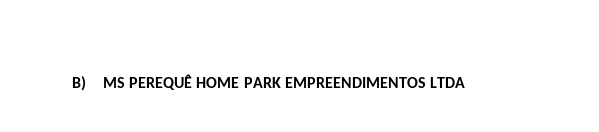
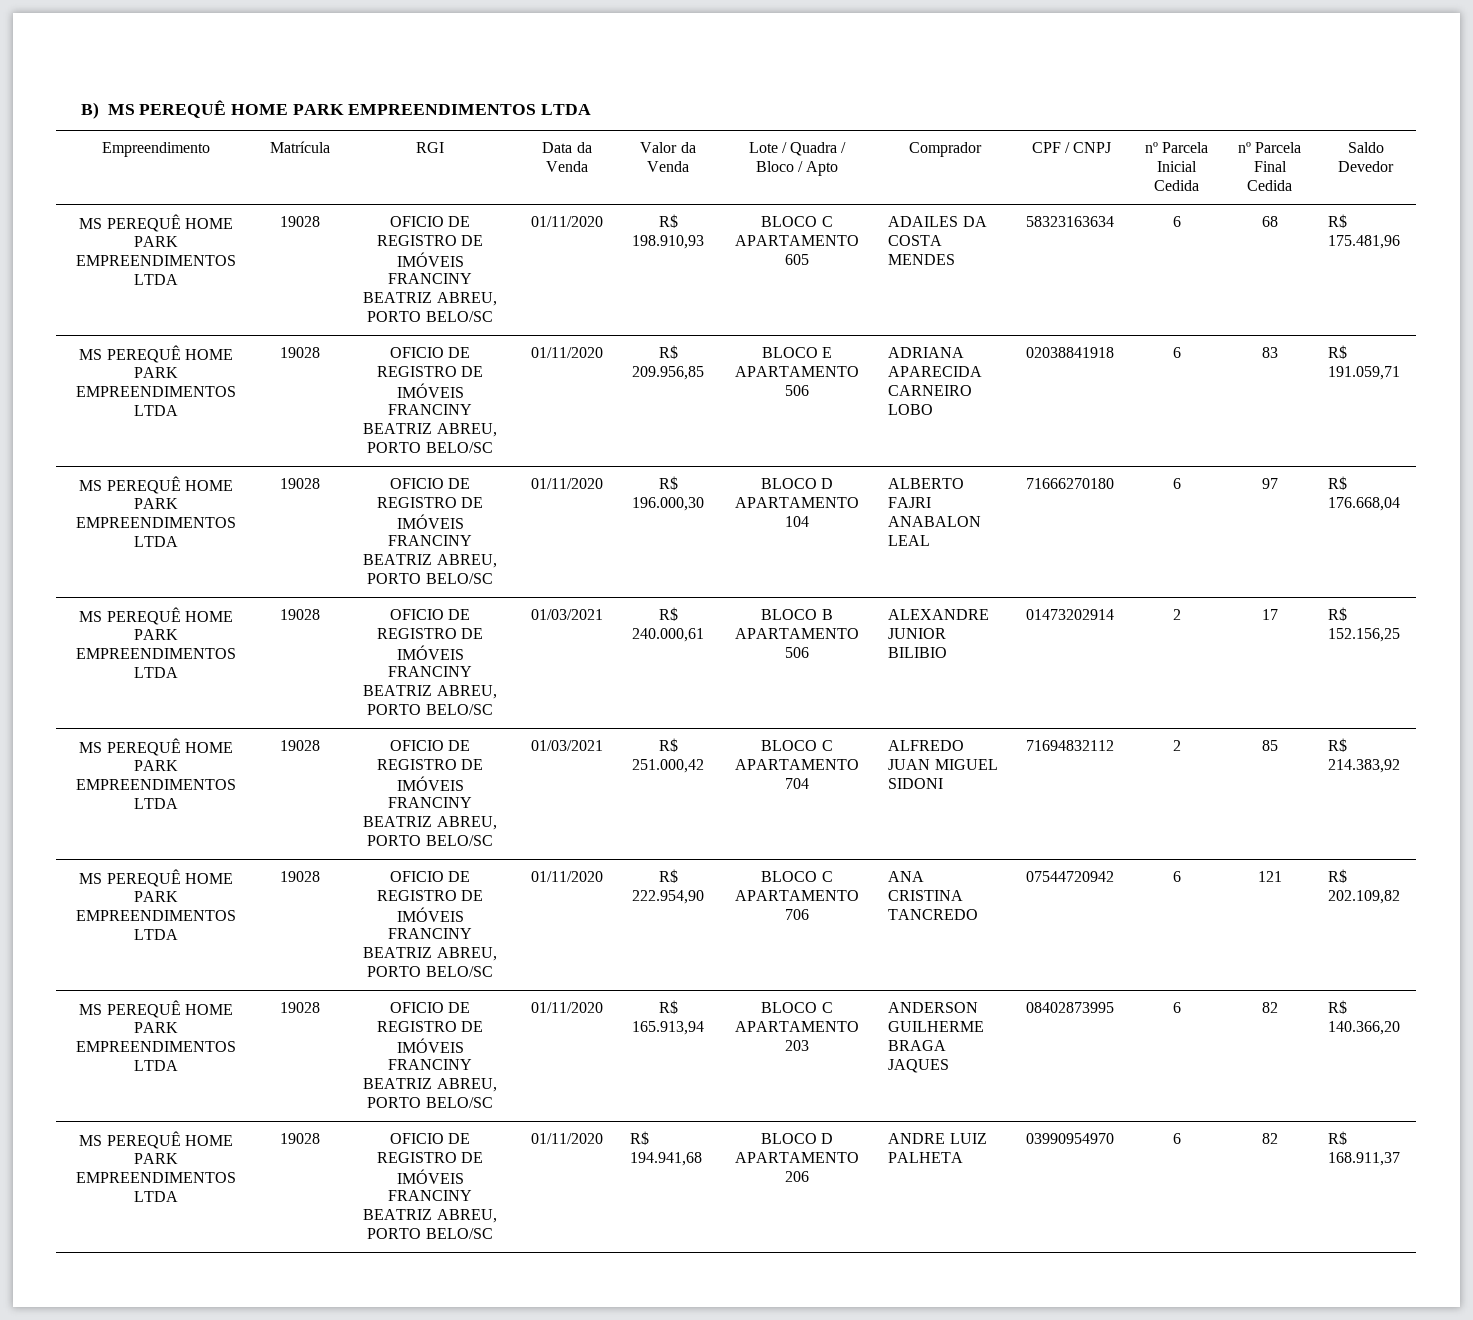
(466, 82) none -> [102,142,210,157] [269,141,330,153] [416,142,444,153] [542,142,592,153] [546,161,588,172] [640,142,696,153] [647,161,689,172] [748,142,847,156] [755,161,839,176] [908,142,982,157] [1031,142,1112,153] [1144,142,1209,153] [1157,161,1197,172] [1154,180,1199,191] [1237,142,1302,153] [1253,161,1287,172] [1247,180,1292,191] [1347,142,1384,153] [1338,161,1394,172] [79,214,233,232] [134,236,178,247] [76,255,236,266] [134,274,178,285] [279,216,320,227] [389,216,471,227] [376,235,484,246] [396,252,464,267] [388,273,472,284] [363,292,497,306] [367,311,493,322] [531,216,603,227] [658,214,678,228] [632,235,704,249] [761,216,833,227] [735,235,859,246] [785,254,809,265] [888,216,987,227] [888,235,943,246] [888,254,956,265] [1026,216,1115,227] [1172,216,1181,227] [1261,216,1278,227] [1328,214,1348,228] [1328,235,1401,249] [79,345,233,363] [134,367,178,378] [76,386,236,397] [134,405,178,416] [279,347,320,358] [389,347,471,358] [376,366,484,377] [396,383,464,398] [388,404,472,415] [363,423,497,437] [367,442,493,453] [531,347,603,358] [658,345,678,359] [632,366,704,380] [761,347,833,358] [735,366,859,377] [785,385,809,396] [888,347,965,358] [888,366,983,377] [888,385,973,396] [888,404,934,415] [1026,347,1115,358] [1172,347,1181,358] [1261,347,1278,358] [1328,345,1348,359] [1328,366,1401,380] [79,476,233,494] [134,498,178,509] [76,517,236,528] [134,536,178,547] [279,478,320,489] [389,478,471,489] [376,497,484,508] [396,514,464,529] [388,535,472,546] [363,554,497,568] [367,573,493,584] [531,478,603,489] [658,476,678,490] [632,497,704,511] [760,478,834,489] [735,497,859,508] [785,516,809,527] [888,478,965,489] [888,497,932,508] [888,516,982,527] [888,535,931,546] [1026,478,1115,489] [1172,478,1181,489] [1261,478,1278,489] [1328,476,1348,490] [1328,497,1401,511] [79,607,233,625] [134,629,178,640] [76,648,236,659] [134,667,178,678] [279,609,320,620] [389,609,471,620] [376,628,484,639] [396,645,464,660] [388,666,472,677] [363,685,497,699] [367,704,493,715] [531,609,603,620] [658,607,678,621] [632,628,704,642] [761,609,833,620] [735,628,859,639] [785,647,809,658] [888,609,990,620] [888,628,947,639] [888,647,948,658] [1026,609,1115,620] [1172,609,1181,620] [1261,609,1278,620] [1328,607,1348,621] [1328,628,1401,642] [79,738,233,756] [134,760,178,771] [76,779,236,790] [134,798,178,809] [279,740,320,751] [389,740,471,751] [376,759,484,770] [396,776,464,791] [388,797,472,808] [363,816,497,830] [367,835,493,846] [531,740,603,751] [658,738,678,752] [632,759,704,773] [761,740,833,751] [735,759,859,770] [785,778,809,789] [888,740,965,751] [888,759,998,770] [888,778,944,789] [1026,740,1115,751] [1172,740,1181,751] [1261,740,1278,751] [1328,738,1348,752] [1328,759,1401,773] [79,869,233,887] [134,891,178,902] [76,910,236,921] [134,929,178,940] [279,871,320,882] [389,871,471,882] [376,890,484,901] [396,907,464,922] [388,928,472,939] [363,947,497,961] [367,966,493,977] [531,871,603,882] [658,869,678,883] [632,890,704,904] [761,871,833,882] [735,890,859,901] [785,909,809,920] [888,871,925,882] [888,890,964,901] [888,909,979,920] [1026,871,1115,882] [1172,871,1181,882] [1257,871,1282,882] [1328,869,1348,883] [1328,890,1401,904] [79,1000,233,1018] [134,1022,178,1033] [76,1041,236,1052] [134,1060,178,1071] [279,1002,320,1013] [389,1002,471,1013] [376,1021,484,1032] [396,1038,464,1053] [388,1059,472,1070] [363,1078,497,1092] [367,1097,493,1108] [531,1002,603,1013] [658,1000,678,1014] [632,1021,704,1035] [761,1002,833,1013] [735,1021,859,1032] [785,1040,809,1051] [888,1002,979,1013] [888,1021,985,1032] [888,1040,947,1051] [888,1059,950,1073] [1026,1002,1115,1013] [1172,1002,1181,1013] [1261,1002,1278,1013] [1328,1000,1348,1014] [1328,1021,1401,1035] [79,1131,233,1149] [134,1153,178,1164] [76,1172,236,1183] [134,1191,178,1202] [279,1133,320,1144] [389,1133,471,1144] [376,1152,484,1163] [396,1169,464,1184] [388,1190,472,1201] [363,1209,497,1223] [367,1228,493,1239] [531,1133,603,1144] [630,1131,650,1145] [630,1152,703,1166] [760,1133,834,1144] [735,1152,859,1163] [785,1171,809,1182] [888,1133,987,1144] [888,1152,964,1163] [1026,1133,1115,1144] [1172,1133,1181,1144] [1261,1133,1278,1144] [1328,1131,1348,1145] [1328,1152,1401,1166] // Empreendimento | Matrícula | RGI | Data da Venda | Valor da Venda | Lote / Quadra / Bloco / Apto | Comprador | CPF / CNPJ | nº Parcela Inicial Cedida | nº Parcela Final Cedida | Saldo Devedor // MS PEREQUÊ HOME PARK EMPREENDIMENTOS LTDA | 19028 | OFICIO DE REGISTRO DE IMÓVEIS FRANCINY BEATRIZ ABREU, PORTO BELO/SC | 01/11/2020 | R$ 198.910,93 | BLOCO C APARTAMENTO 605 | ADAILES DA COSTA MENDES | 58323163634 | 6 | 68 | R$ 175.481,96 // MS PEREQUÊ HOME PARK EMPREENDIMENTOS LTDA | 19028 | OFICIO DE REGISTRO DE IMÓVEIS FRANCINY BEATRIZ ABREU, PORTO BELO/SC | 01/11/2020 | R$ 209.956,85 | BLOCO E APARTAMENTO 506 | ADRIANA APARECIDA CARNEIRO LOBO | 02038841918 | 6 | 83 | R$ 191.059,71 // MS PEREQUÊ HOME PARK EMPREENDIMENTOS LTDA | 19028 | OFICIO DE REGISTRO DE IMÓVEIS FRANCINY BEATRIZ ABREU, PORTO BELO/SC | 01/11/2020 | R$ 196.000,30 | BLOCO D APARTAMENTO 104 | ALBERTO FAJRI ANABALON LEAL | 71666270180 | 6 | 97 | R$ 176.668,04 // MS PEREQUÊ HOME PARK EMPREENDIMENTOS LTDA | 19028 | OFICIO DE REGISTRO DE IMÓVEIS FRANCINY BEATRIZ ABREU, PORTO BELO/SC | 01/03/2021 | R$ 240.000,61 | BLOCO B APARTAMENTO 506 | ALEXANDRE JUNIOR BILIBIO | 01473202914 | 2 | 17 | R$ 152.156,25 // MS PEREQUÊ HOME PARK EMPREENDIMENTOS LTDA | 19028 | OFICIO DE REGISTRO DE IMÓVEIS FRANCINY BEATRIZ ABREU, PORTO BELO/SC | 01/03/2021 | R$ 251.000,42 | BLOCO C APARTAMENTO 704 | ALFREDO JUAN MIGUEL SIDONI | 71694832112 | 2 | 85 | R$ 214.383,92 // MS PEREQUÊ HOME PARK EMPREENDIMENTOS LTDA | 19028 | OFICIO DE REGISTRO DE IMÓVEIS FRANCINY BEATRIZ ABREU, PORTO BELO/SC | 01/11/2020 | R$ 222.954,90 | BLOCO C APARTAMENTO 706 | ANA CRISTINA TANCREDO | 07544720942 | 6 | 121 | R$ 202.109,82 // MS PEREQUÊ HOME PARK EMPREENDIMENTOS LTDA | 19028 | OFICIO DE REGISTRO DE IMÓVEIS FRANCINY BEATRIZ ABREU, PORTO BELO/SC | 01/11/2020 | R$ 165.913,94 | BLOCO C APARTAMENTO 203 | ANDERSON GUILHERME BRAGA JAQUES | 08402873995 | 6 | 82 | R$ 140.366,20 // MS PEREQUÊ HOME PARK EMPREENDIMENTOS LTDA | 19028 | OFICIO DE REGISTRO DE IMÓVEIS FRANCINY BEATRIZ ABREU, PORTO BELO/SC | 01/11/2020 | R$ 194.941,68 | BLOCO D APARTAMENTO 206 | ANDRE LUIZ PALHETA | 03990954970 | 6 | 82 | R$ 168.911,37

